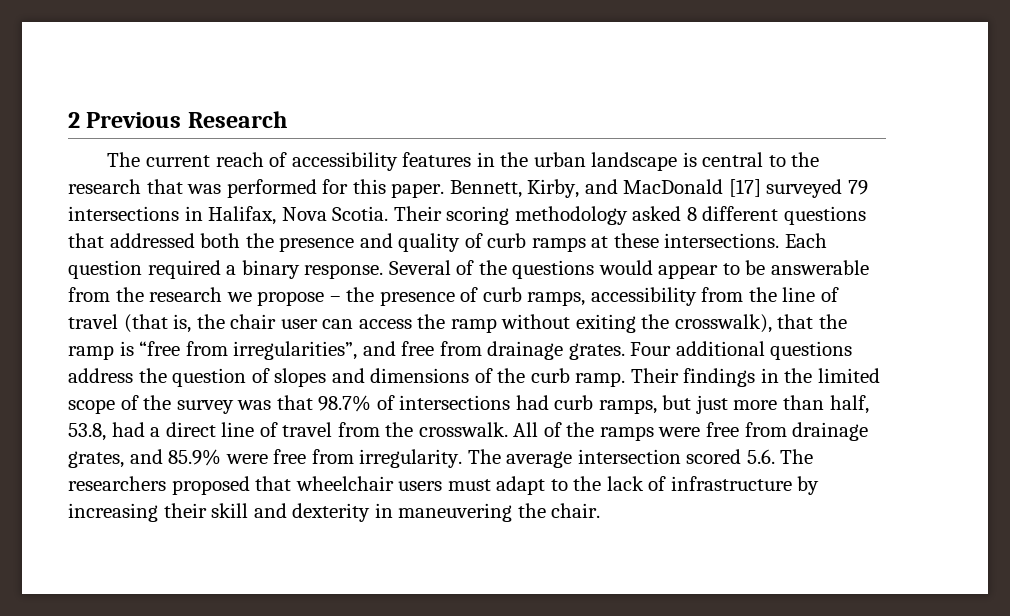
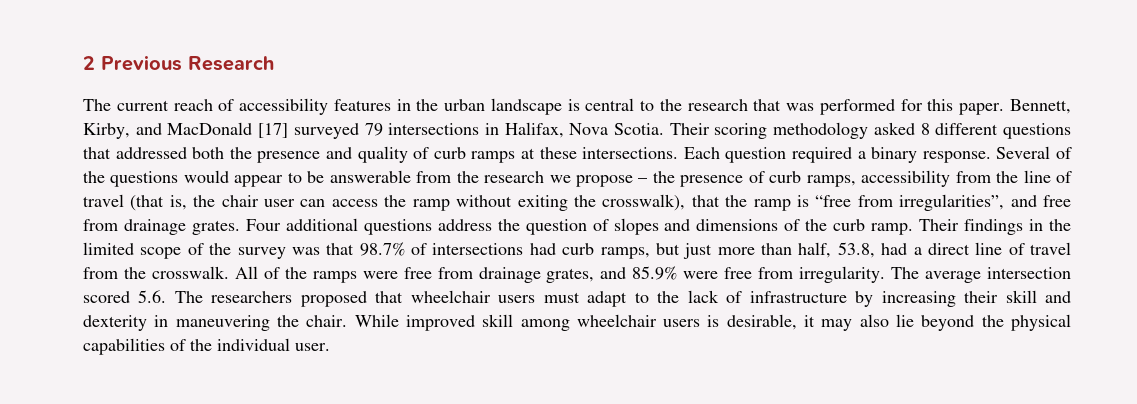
(601, 510) none -> [354,314,1071,331] [83,338,330,355] While improved skill among wheelchair users is desirable, it may also lie beyond the physical capabilities of the individual user.

